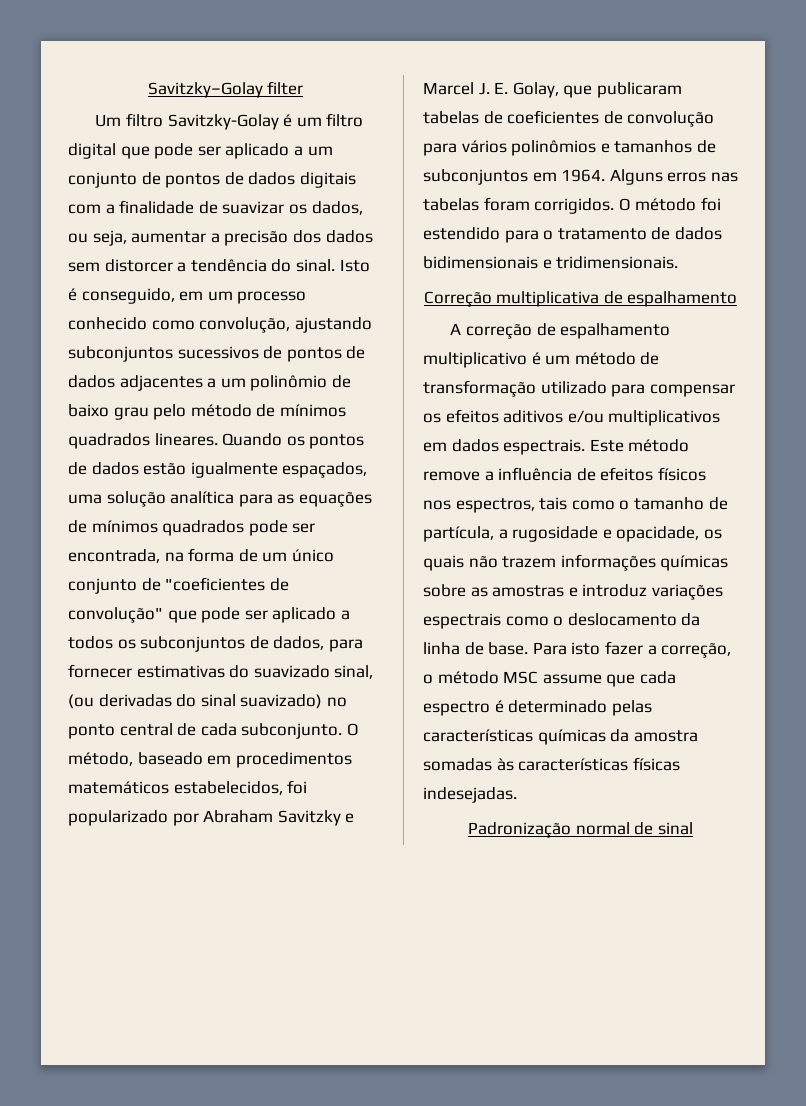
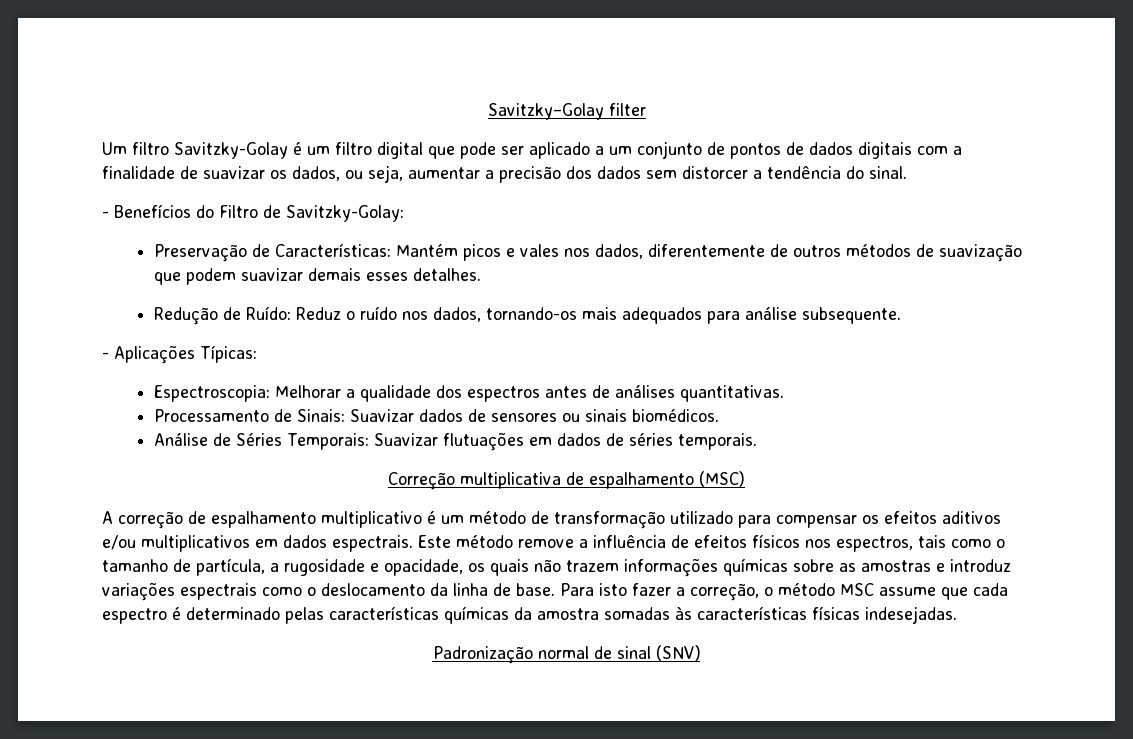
[339,259,370,272] [68,288,307,304] [68,317,372,333] [68,346,366,362] [68,375,351,391] [68,404,346,420] [68,433,365,449] [68,462,368,478] [68,491,372,507] [68,520,316,536] [68,548,334,563] [68,577,289,594] [68,607,350,623] [68,636,363,652] [68,664,374,679] [68,694,347,709] [68,723,359,739] [68,752,352,768] [68,780,308,795] [68,810,355,826] [423,82,682,98] [423,110,715,127] [423,140,716,156] [423,169,738,185] [423,197,721,214] [423,227,722,243] [423,256,679,269] Isto é conseguido, em um processo conhecido como convolução, ajustando subconjuntos sucessivos de pontos de dados adjacentes a um polinômio de baixo grau pelo método de mínimos quadrados lineares. Quando os pontos de dados estão igualmente espaçados, uma solução analítica para as equações de mínimos quadrados pode ser encontrada, na forma de um único conjunto de "coeficientes de convolução" que pode ser aplicado a todos os subconjuntos de dados, para fornecer estimativas do suavizado sinal, (ou derivadas do sinal suavizado) no ponto central de cada subconjunto. O método, baseado em procedimentos matemáticos estabelecidos, foi popularizado por Abraham Savitzky e Marcel J. E. Golay, que publicaram tabelas de coeficientes de convolução para vários polinômios e tamanhos de subconjuntos em 1964. Alguns erros nas tabelas foram corrigidos. O método foi estendido para o tratamento de dados bidimensionais e tridimensionais. -> [102,204,404,222] [153,243,1022,262] [153,268,481,285] [153,306,901,325] [102,345,257,364] [153,385,784,402] [153,409,719,422] [153,432,758,451] // - Benefícios do Filtro de Savitzky-Golay: // Preservação de Características: Mantém picos e vales nos dados, diferentemente de outros métodos de suavização que podem suavizar demais esses detalhes. // Redução de Ruído: Reduz o ruído nos dados, tornando-os mais adequados para análise subsequente. // - Aplicações Típicas: // Espectroscopia: Melhorar a qualidade dos espectros antes de análises quantitativas. // Processamento de Sinais: Suavizar dados de sensores ou sinais biomédicos. // Análise de Séries Temporais: Suavizar flutuações em dados de séries temporais.
(738, 299) none -> [699,471,745,487] (MSC)
(693, 828) none -> [655,645,701,661] (SNV)

